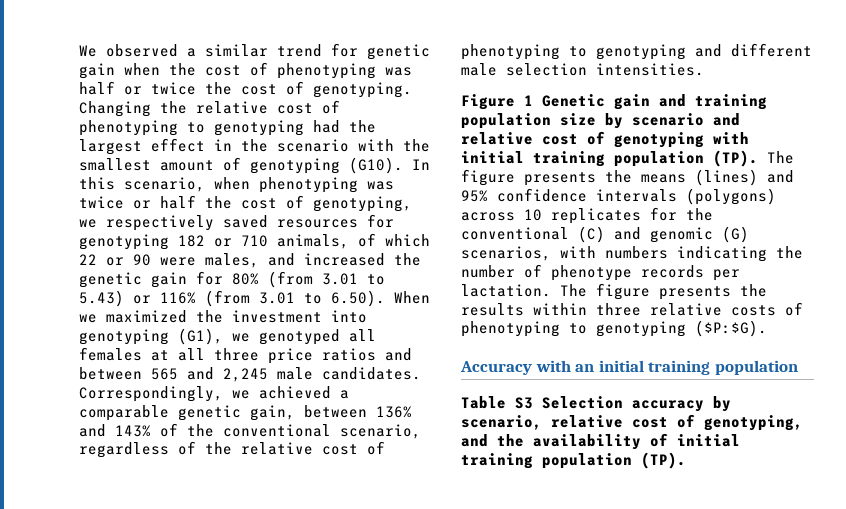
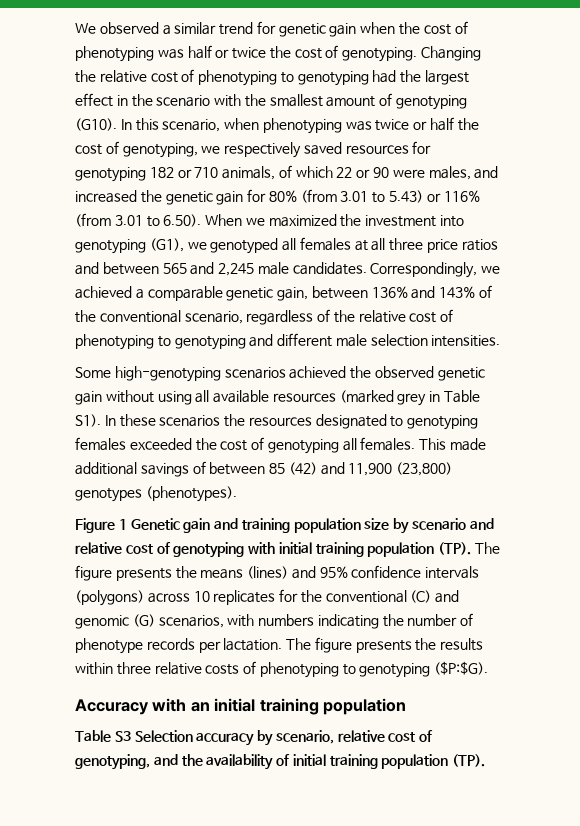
(704, 69) none -> [75,366,485,382] [75,390,481,406] [75,414,479,430] [75,437,487,454] [75,461,453,477] [75,486,237,502] // Some high-genotyping scenarios achieved the observed genetic gain without using all available resources (marked grey in Table S1). In these scenarios the resources designated to genotyping females exceeded the cost of genotyping all females. This made additional savings of between 85 (42) and 11,900 (23,800) genotypes (phenotypes).

